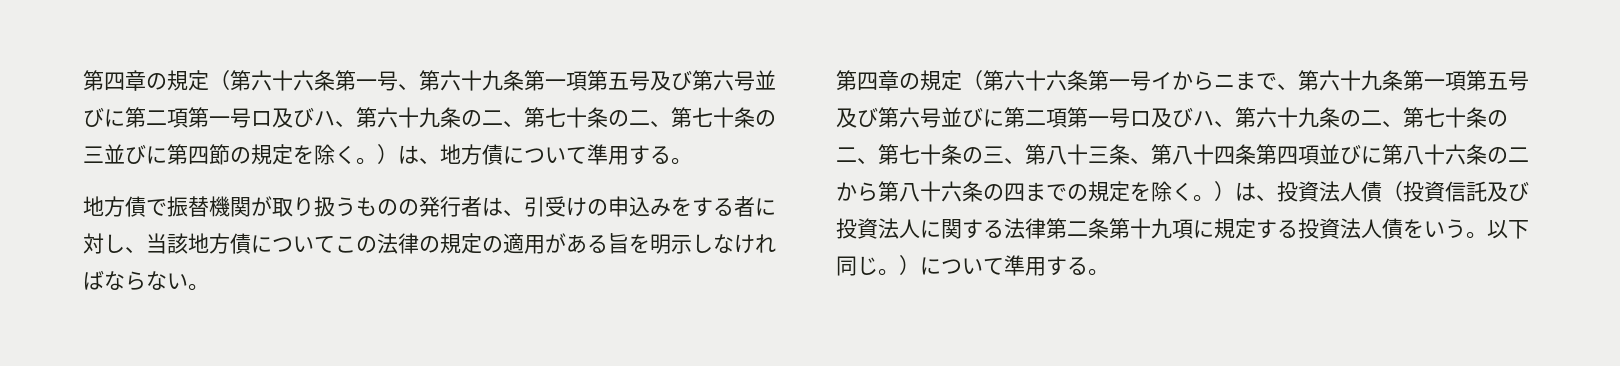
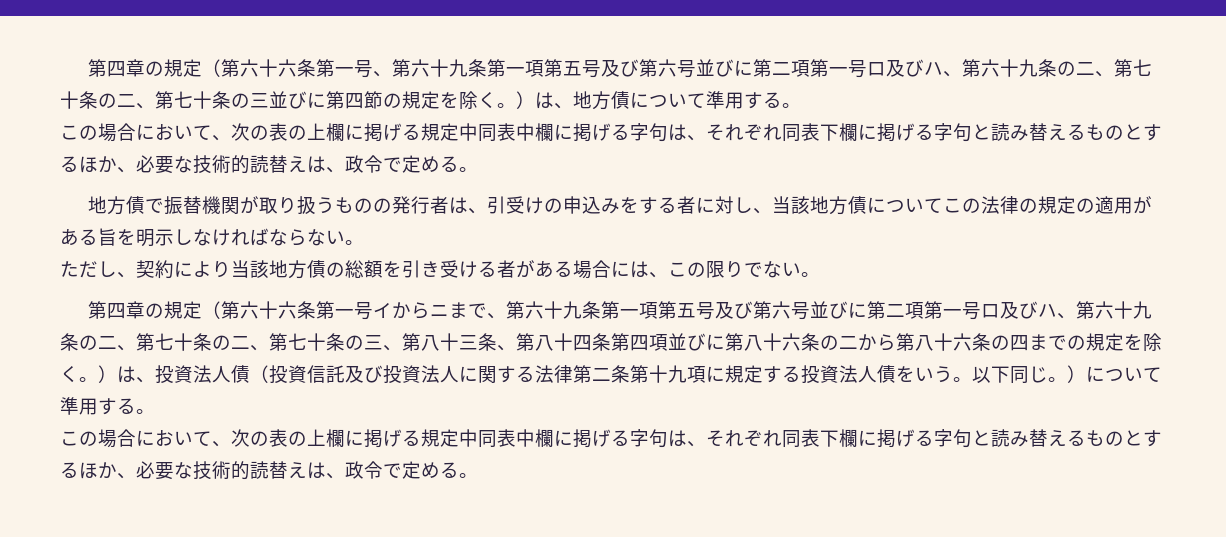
(692, 161) none -> [60,123,1162,142] [60,155,478,174] // この場合において、次の表の上欄に掲げる規定中同表中欄に掲げる字句は、それぞれ同表下欄に掲げる字句と読み替えるものとするほか、必要な技術的読替えは、政令で定める。
(209, 287) none -> [60,260,820,279] // ただし、契約により当該地方債の総額を引き受ける者がある場合には、この限りでない。
(1109, 272) none -> [60,429,1162,448] [60,461,478,480] // この場合において、次の表の上欄に掲げる規定中同表中欄に掲げる字句は、それぞれ同表下欄に掲げる字句と読み替えるものとするほか、必要な技術的読替えは、政令で定める。

